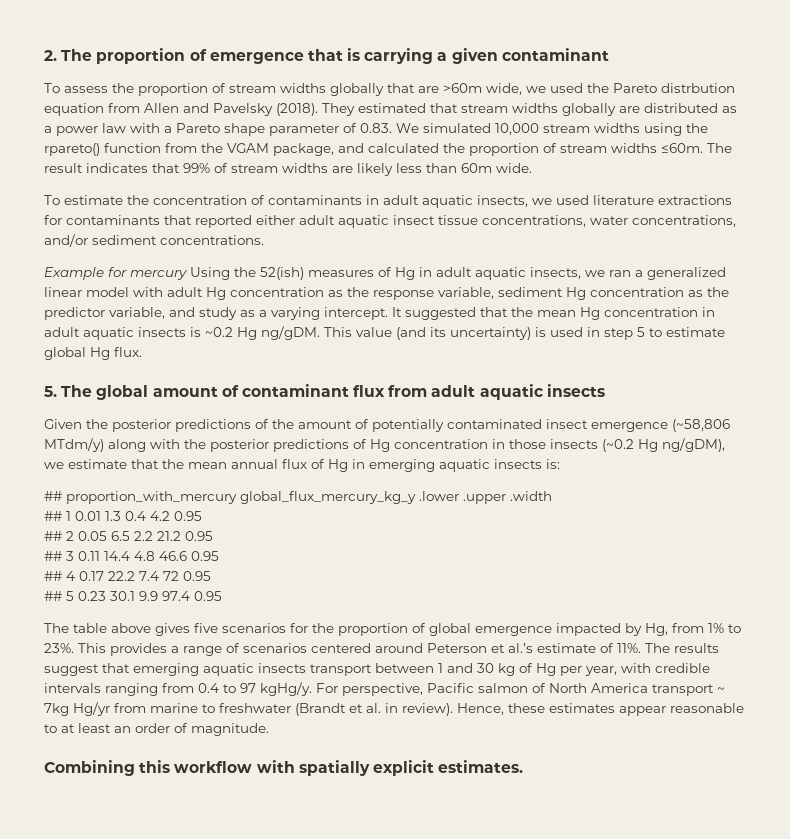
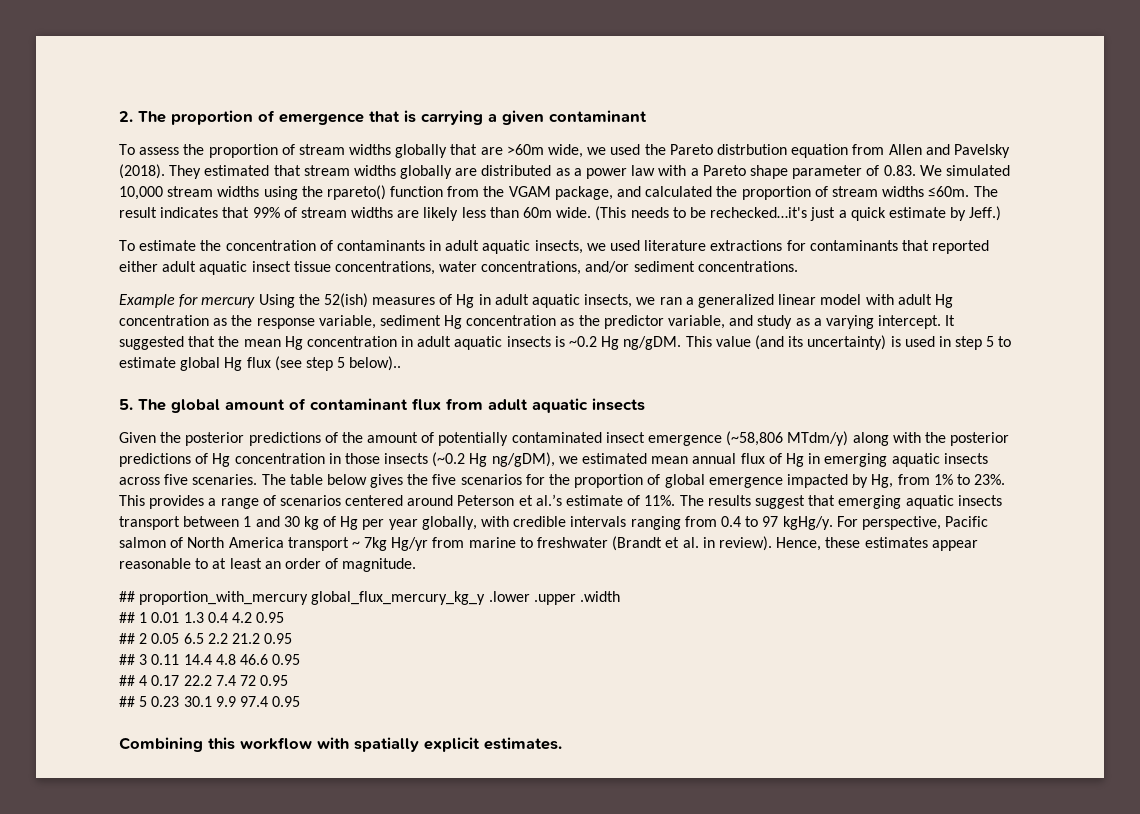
(532, 168) none -> [595,206,1002,221] (This needs to be rechecked…it's just a quick estimate by Jeff.)
[114,347,142,357] flux. -> [246,356,402,371] flux (see step 5 below)..
[68,459,184,469] estimate that the -> [582,453,648,464] estimated
[546,459,560,469] is: -> [119,474,1006,488] [119,494,1002,509] [119,516,989,530] [119,536,978,551] [119,558,417,572] across five scenaries. The table below gives the five scenarios for the proportion of global emergence impacted by Hg, from 1% to 23%. This provides a range of scenarios centered around Peterson et al.’s estimate of 11%. The results suggest that emerging aquatic insects transport between 1 and 30 kg of Hg per year globally, with credible intervals ranging from 0.4 to 97 kgHg/y. For perspective, Pacific salmon of North America transport ~ 7kg Hg/yr from marine to freshwater (Brandt et al. in review). Hence, these estimates appear reasonable to at least an order of magnitude.
[44,623,741,636] [44,643,719,656] [44,663,710,676] [44,682,725,696] [44,702,744,716] [44,723,269,736] // The table above gives five scenarios for the proportion of global emergence impacted by Hg, from 1% to 23%. This provides a range of scenarios centered around Peterson et al.’s estimate of 11%. The results suggest that emerging aquatic insects transport between 1 and 30 kg of Hg per year, with credible intervals ranging from 0.4 to 97 kgHg/y. For perspective, Pacific salmon of North America transport ~ 7kg Hg/yr from marine to freshwater (Brandt et al. in review). Hence, these estimates appear reasonable to at least an order of magnitude. -> (301, 701) none

